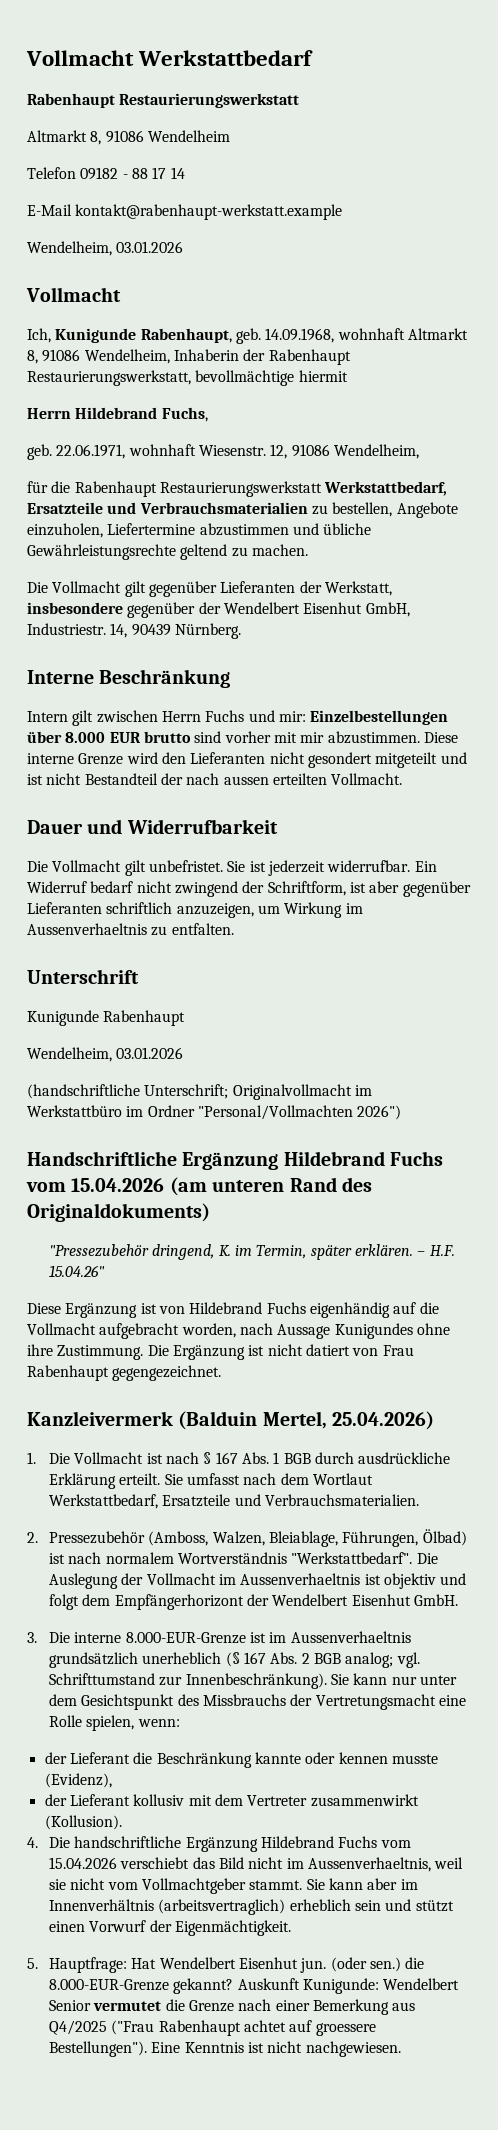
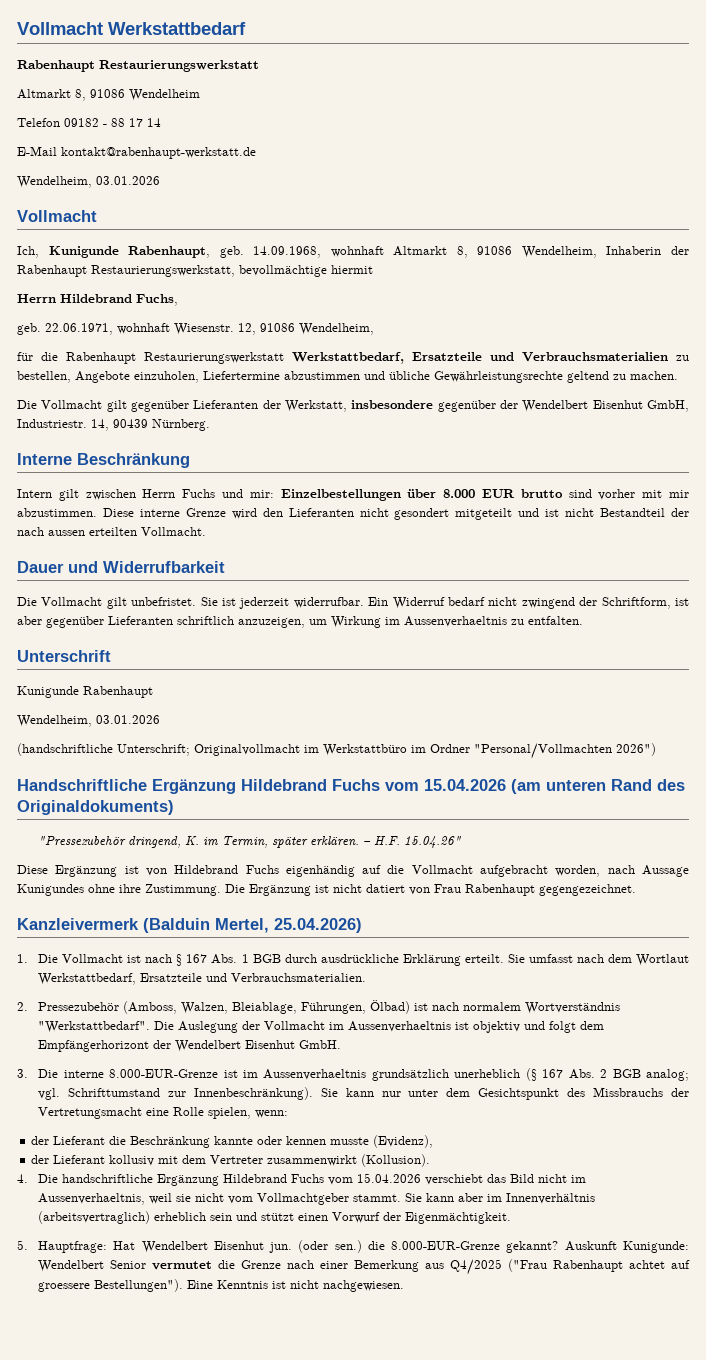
[75,204,343,220] kontakt@rabenhaupt-werkstatt.example -> [61,147,256,159] kontakt@rabenhaupt-werkstatt.de

